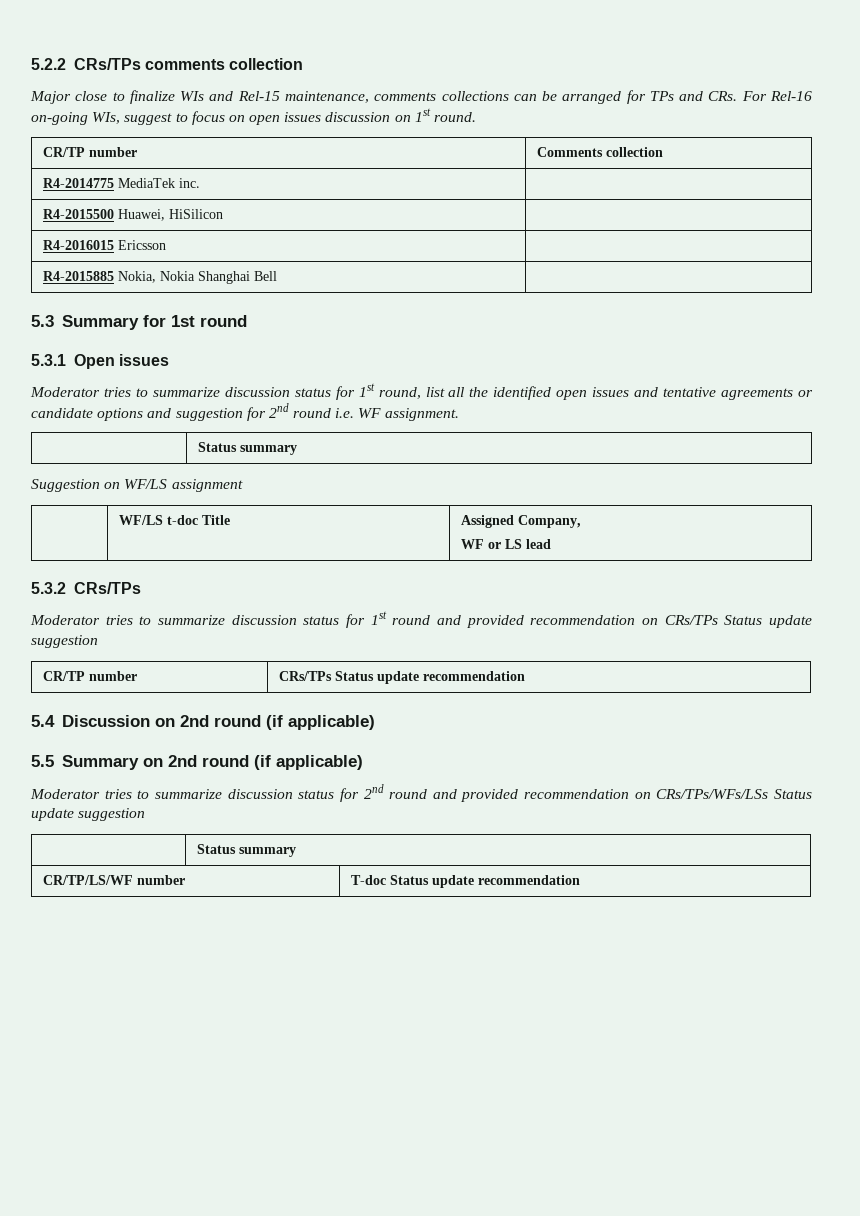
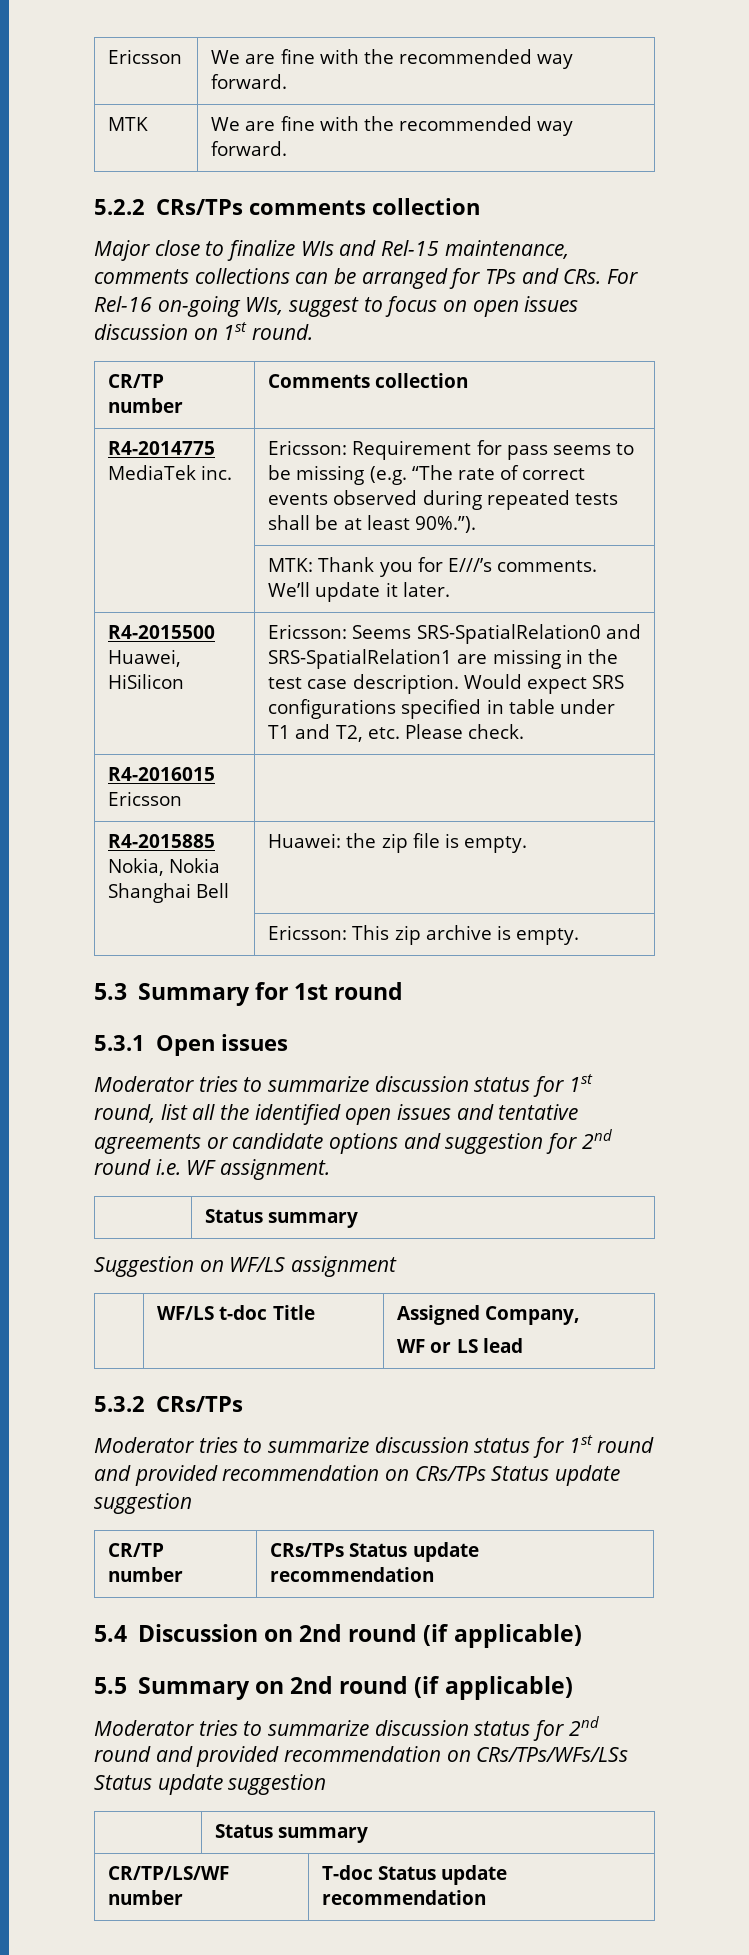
(31, 64) none -> [108,49,183,64] [211,49,574,69] [211,74,288,89] [108,117,149,131] [211,116,574,136] [211,141,288,156] Ericsson | We are fine with the recommended way forward. // MTK | We are fine with the recommended way forward. //
[42,209,223,221] // R4-2015500 Huawei, HiSilicon | -> [268,440,634,460] [268,465,586,485] [268,490,618,510] [268,515,476,533] [268,557,597,577] [268,582,450,602] [108,625,216,639] [108,649,182,667] [108,674,185,689] [268,624,641,644] [268,649,618,669] [268,674,624,694] [268,699,615,719] [268,724,524,742] Ericsson: Requirement for pass seems to be missing (e.g. “The rate of correct events observed during repeated tests shall be at least 90%.”). // | MTK: Thank you for E///’s comments. We’ll update it later. // R4-2015500 Huawei, HiSilicon | Ericsson: Seems SRS-SpatialRelation0 and SRS-SpatialRelation1 are missing in the test case description. Would expect SRS configurations specified in table under T1 and T2, etc. Please check.
(277, 276) none -> [268,833,527,853] [268,925,579,945] Huawei: the zip file is empty. // | Ericsson: This zip archive is empty.

